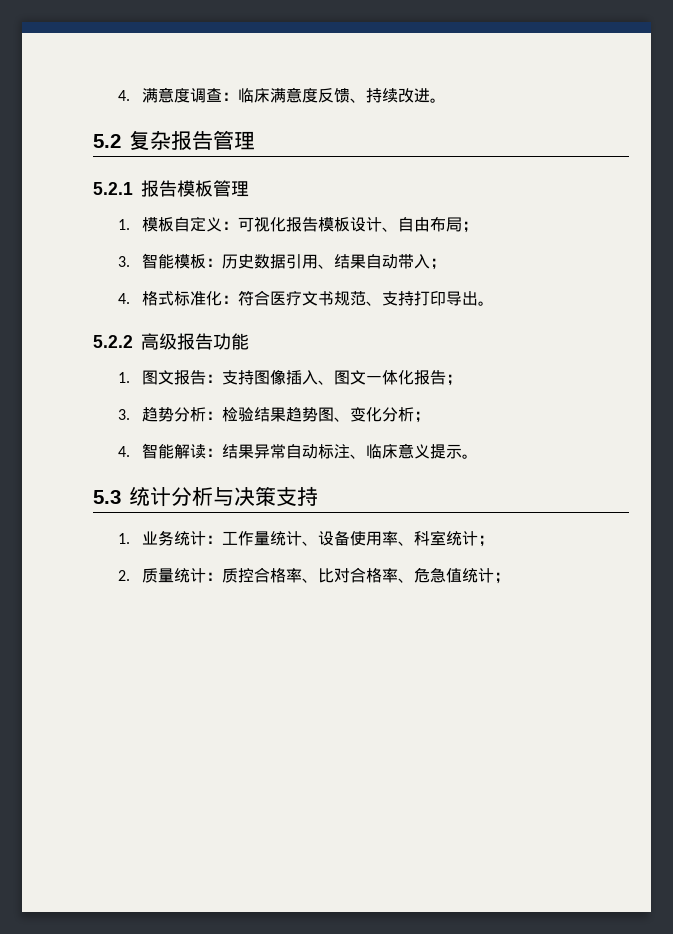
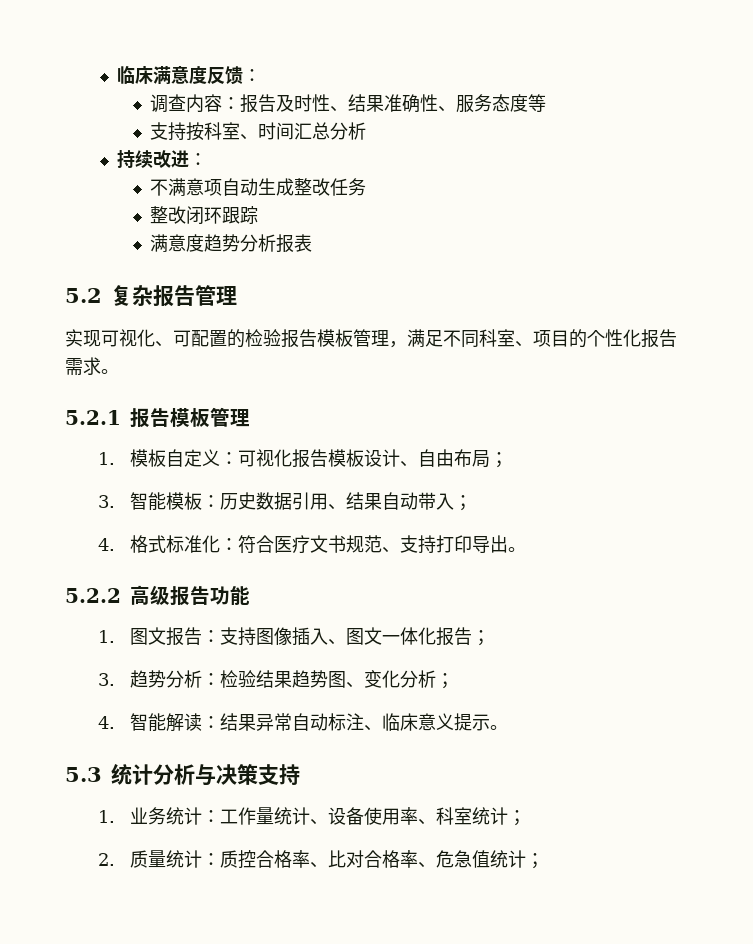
[117,87,447,103] [93,130,255,151] 4.满意度调查：临床满意度反馈、持续改进。 // 5.2复杂报告管理 -> [117,65,262,85] [149,94,546,113] [149,122,366,141] [117,150,208,168] [149,178,366,196] [149,206,258,225] [149,234,312,253] [65,285,237,307] [65,329,677,348] [65,357,119,375] 临床满意度反馈： // 调查内容：报告及时性、结果准确性、服务态度等 // 支持按科室、时间汇总分析 // 持续改进： // 不满意项自动生成整改任务 // 整改闭环跟踪 // 满意度趋势分析报表 // 5.2复杂报告管理 // 实现可视化、可配置的检验报告模板管理，满足不同科室、项目的个性化报告需求。

